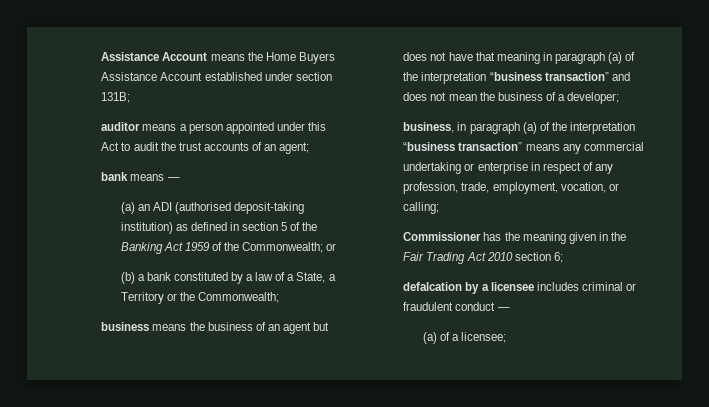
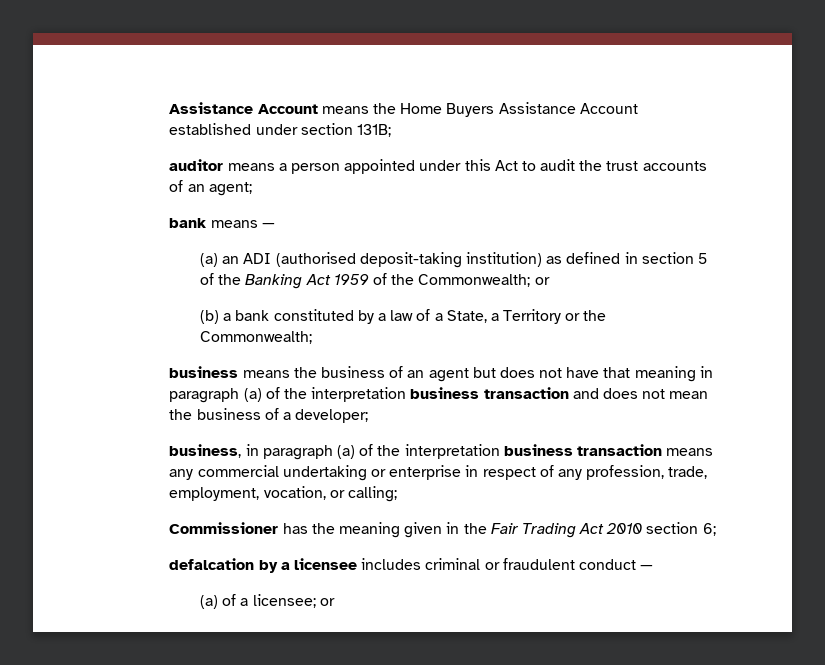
[489,72,609,81] “business transaction” -> [410,387,569,399] business transaction
[403,142,523,151] “business transaction” -> [503,444,662,456] business transaction
(506, 337) none -> [319,598,335,606] or

